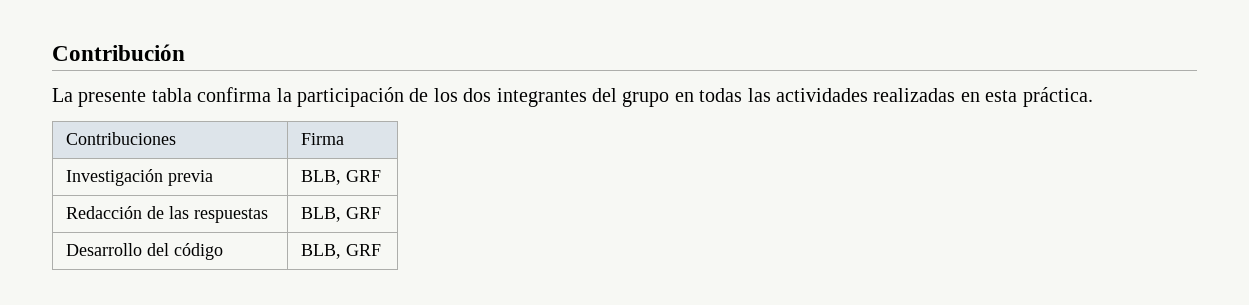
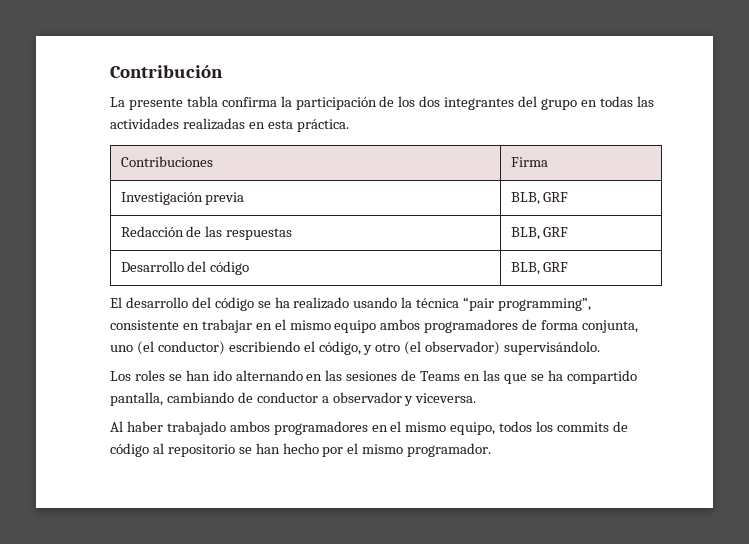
(382, 250) none -> [110,297,592,311] [110,319,639,333] [110,341,601,355] [110,370,637,384] [110,392,477,406] [110,421,628,435] [110,443,492,457] // El desarrollo del código se ha realizado usando la técnica “pair programming”, consistente en trabajar en el mismo equipo ambos programadores de forma conjunta, uno (el conductor) escribiendo el código, y otro (el observador) supervisándolo. // Los roles se han ido alternando en las sesiones de Teams en las que se ha compartido pantalla, cambiando de conductor a observador y viceversa. // Al haber trabajado ambos programadores en el mismo equipo, todos los commits de código al repositorio se han hecho por el mismo programador.

